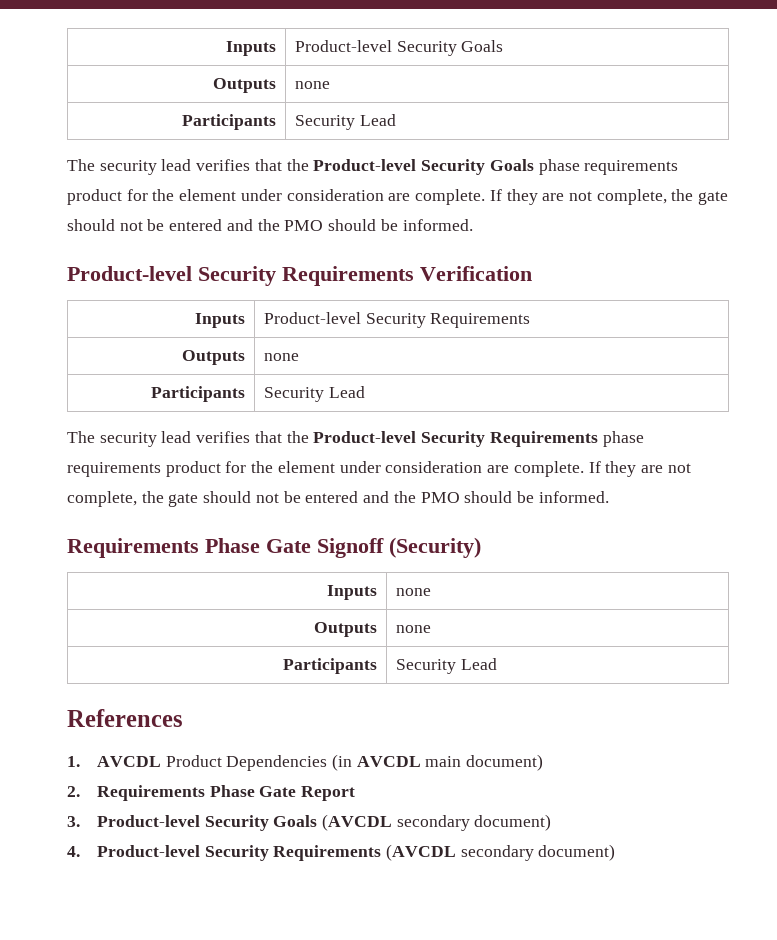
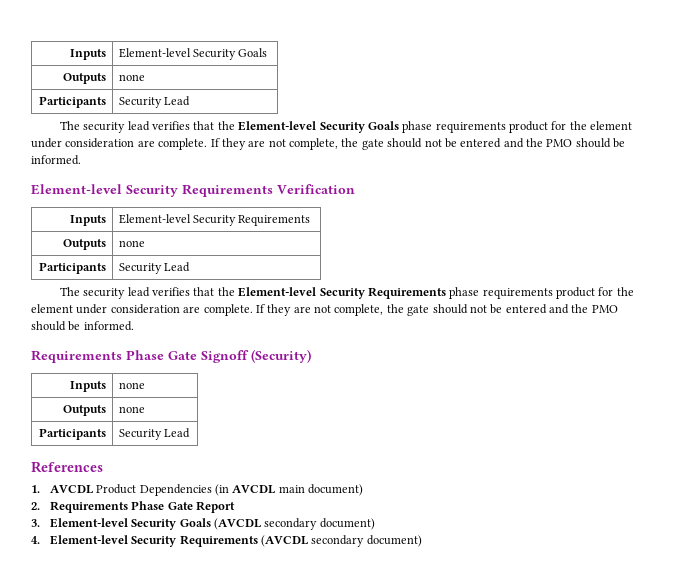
[226,41,277,56] [294,40,392,52] Inputs | Product-level -> [70,49,107,60] [118,48,191,58] Inputs | Element-level
[313,159,417,171] Product-level -> [238,121,317,131] Element-level
[67,266,192,281] Product-level -> [31,184,122,195] Element-level
[263,312,361,324] Product-level -> [118,214,191,224] Element-level
[313,431,417,443] Product-level -> [238,287,317,297] Element-level
[96,815,200,827] Product-level -> [49,518,128,528] Element-level
[96,845,200,857] Product-level -> [49,535,128,545] Element-level

